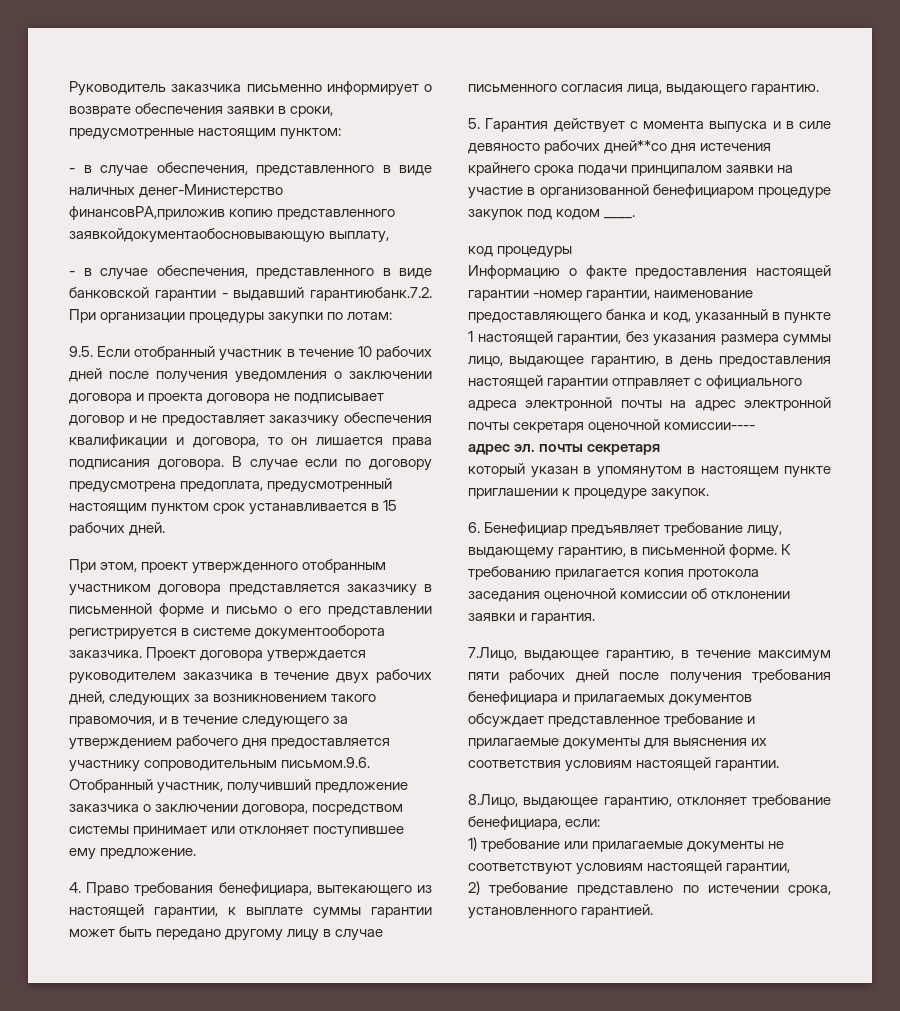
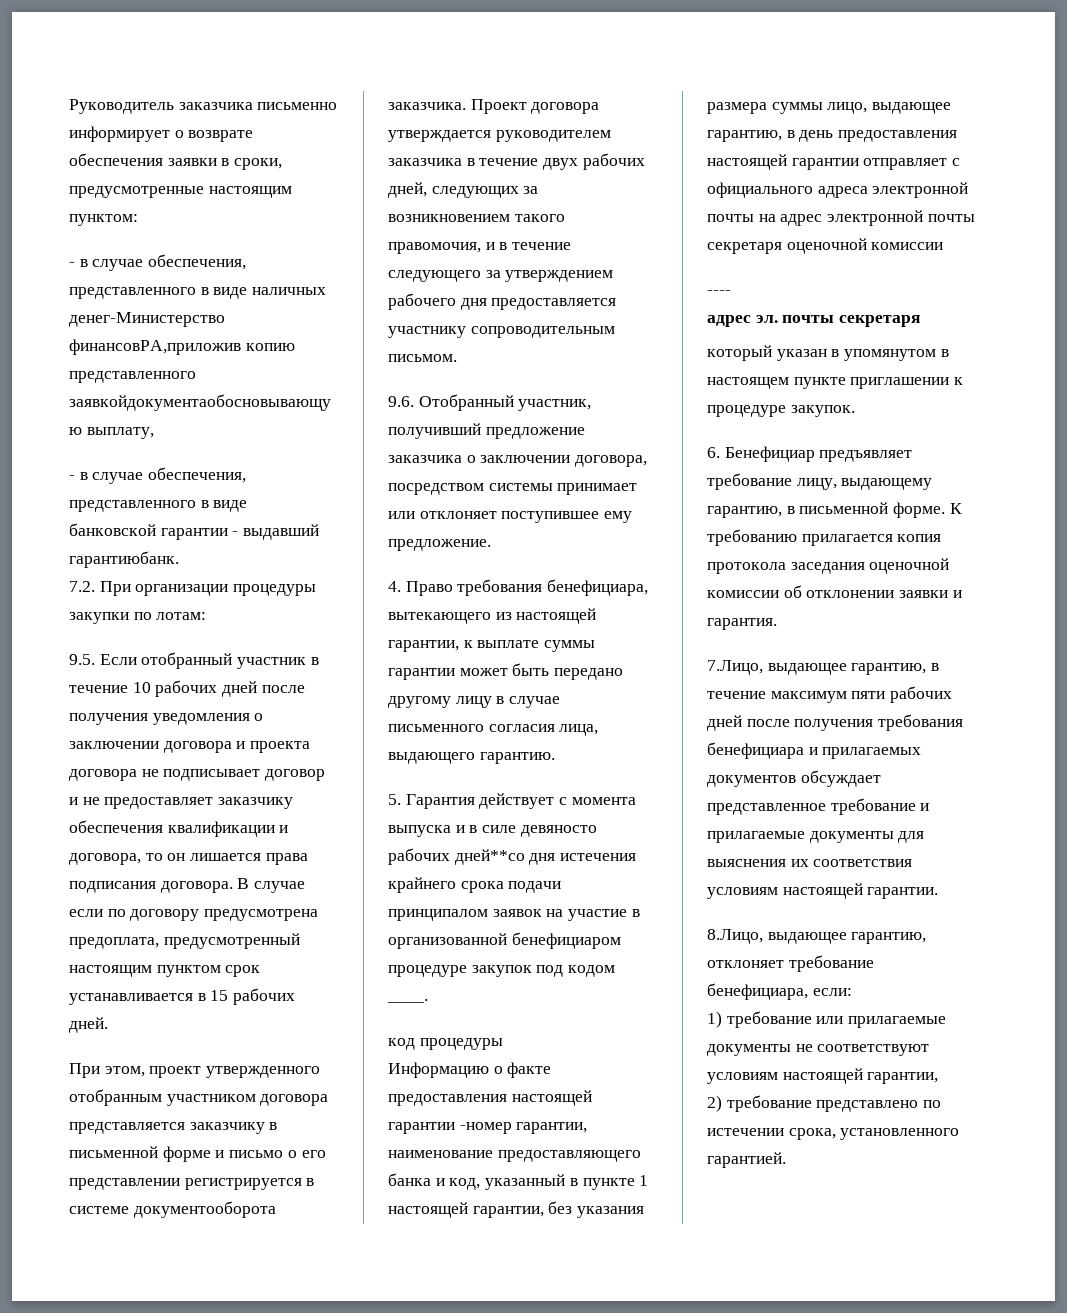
[310,287,432,301] гарантиюбанк.7.2. -> [69,551,179,568] [69,581,95,592] гарантиюбанк. // 7.2.
[281,757,371,768] письмом.9.6. -> [388,354,457,362] [388,396,414,407] письмом. // 9.6.
[726,165,774,173] заявки -> [492,909,542,917] заявок
[664,422,756,430] комиссии---- -> [871,242,944,250] [707,290,731,295] комиссии // ----

